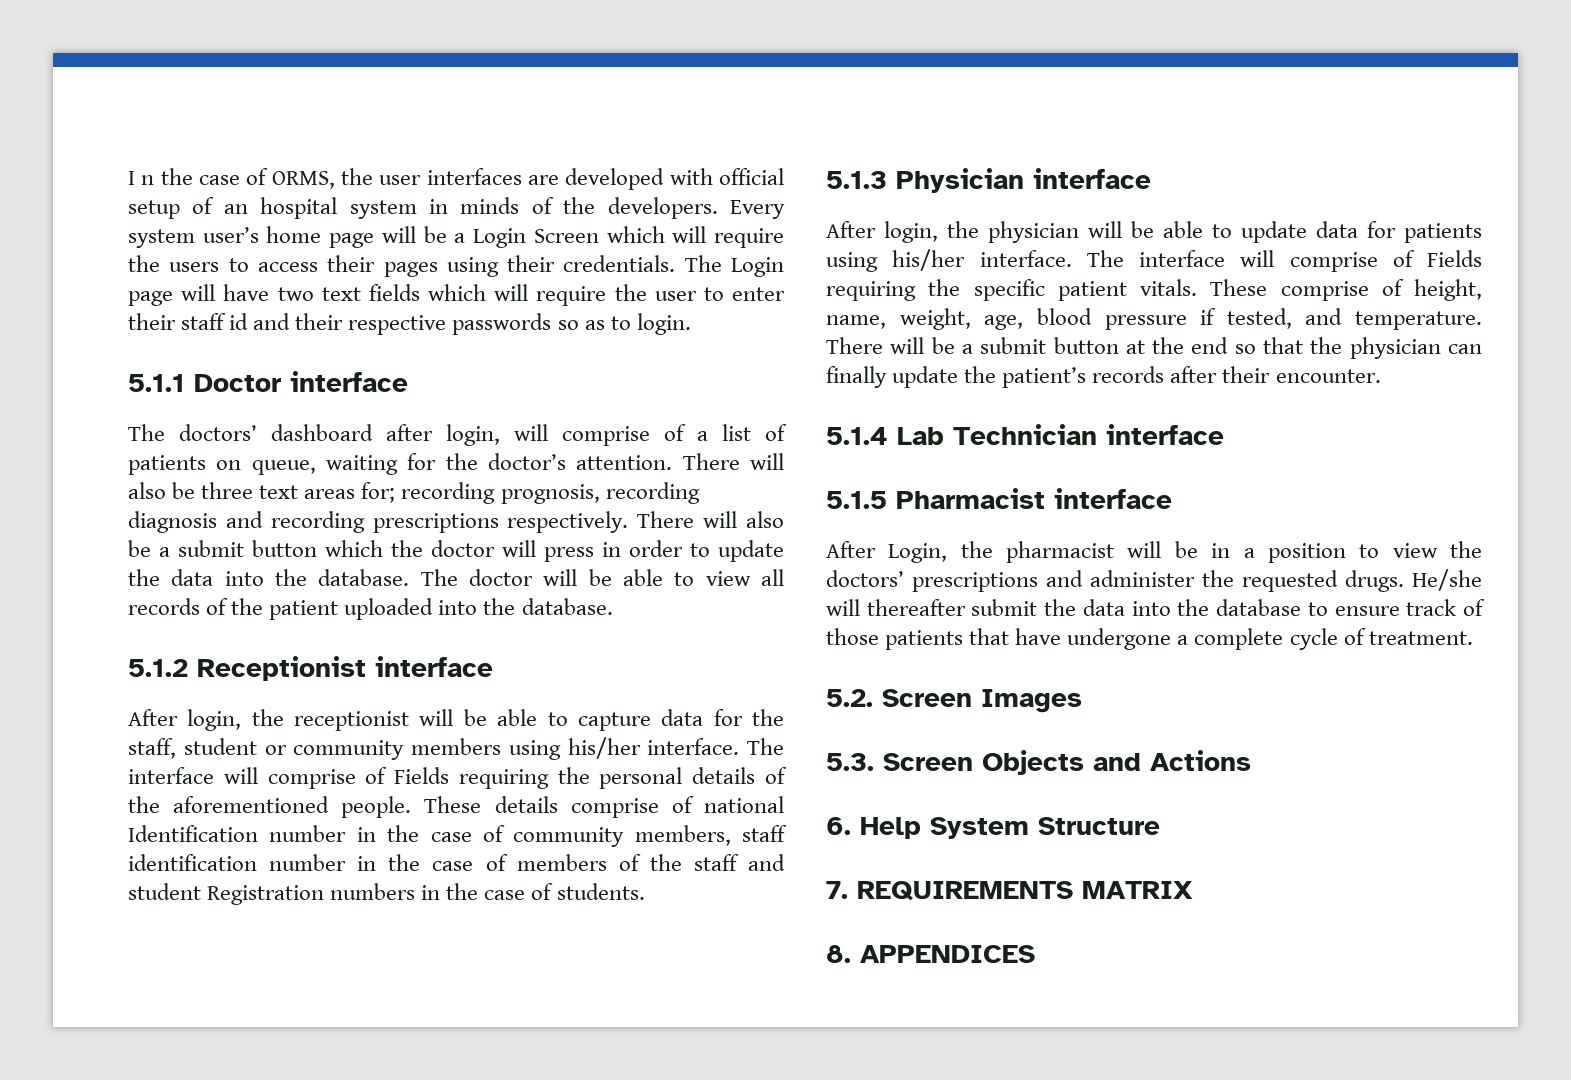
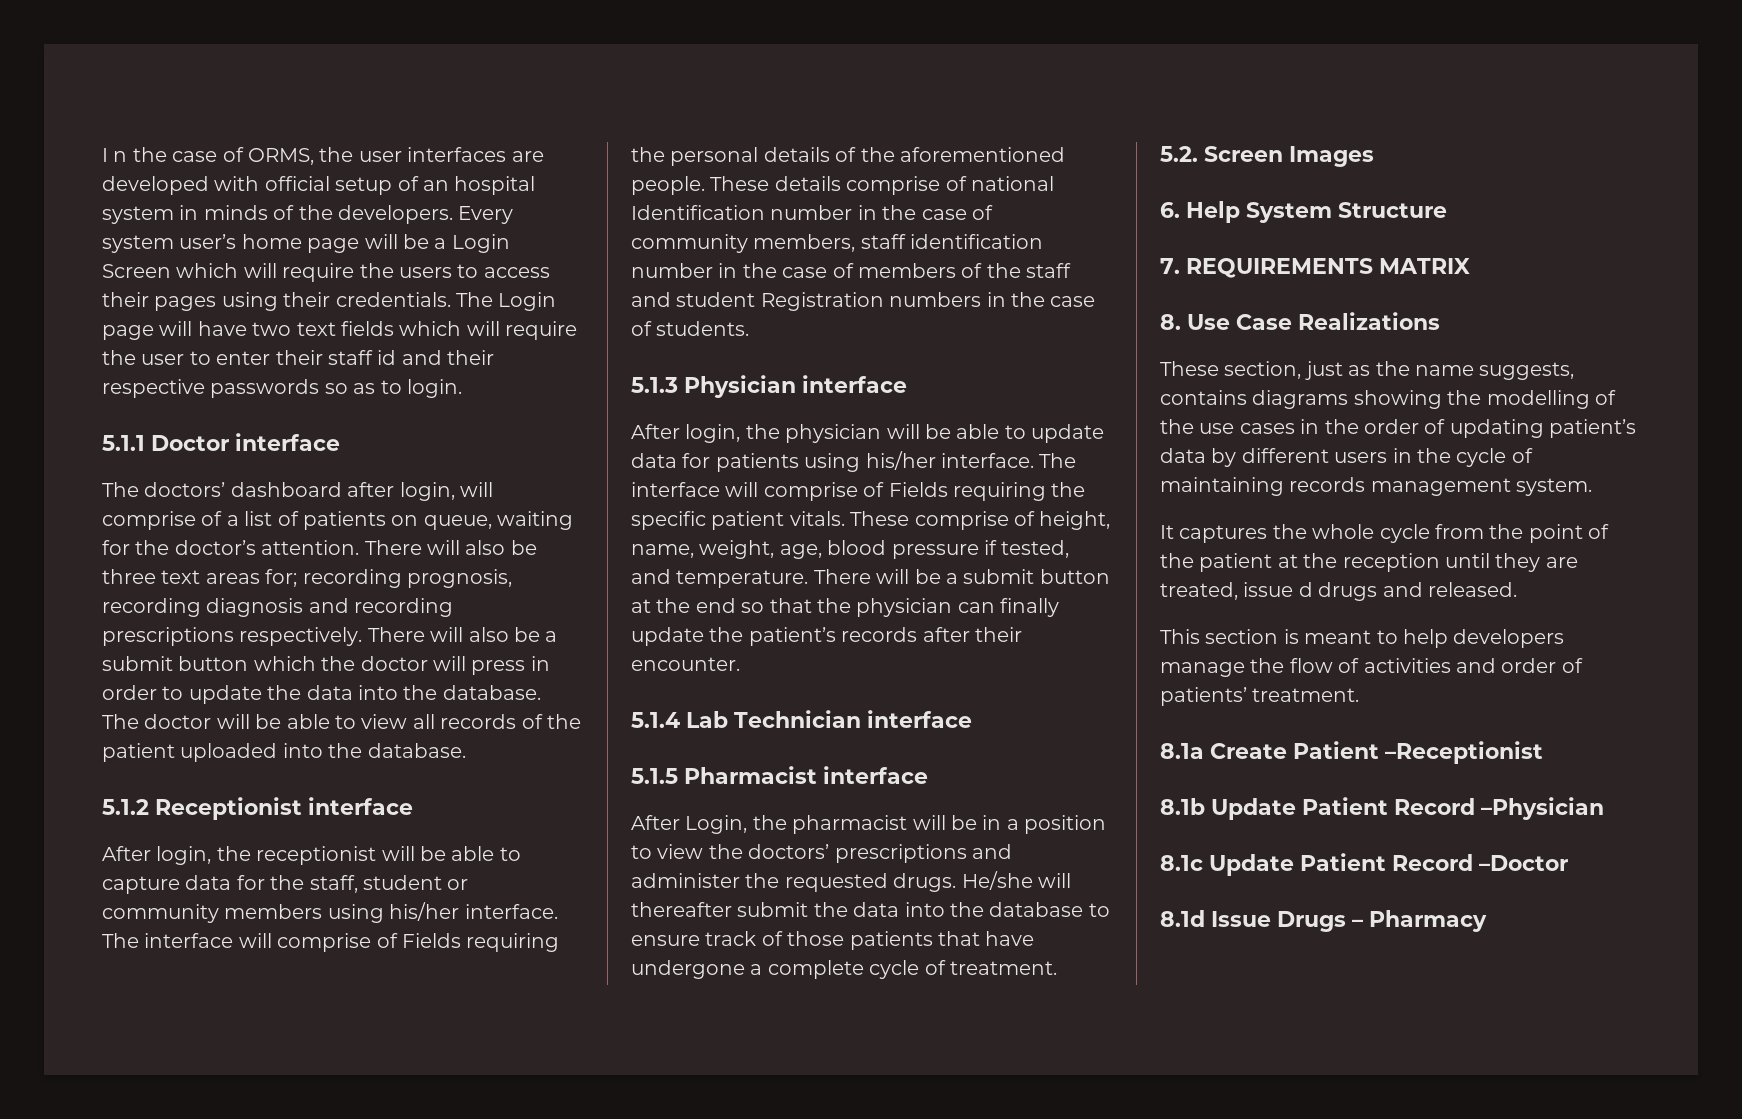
[826,750,1251,775] // 5.3. Screen Objects and Actions -> (1374, 156) none
[860,945,1035,963] APPENDICES -> [1187,312,1440,330] [1160,361,1575,380] [1160,390,1616,409] [1160,419,1637,438] [1160,448,1533,467] [1160,477,1593,496] [1160,524,1610,543] [1160,553,1578,572] [1160,582,1517,601] [1160,629,1565,648] [1160,658,1583,677] [1160,687,1360,706] [1160,741,1543,764] [1160,797,1604,820] [1160,853,1568,876] [1160,910,1487,932] Use Case Realizations // These section, just as the name suggests, contains diagrams showing the modelling of the use cases in the order of updating patient’s data by different users in the cycle of maintaining records management system. // It captures the whole cycle from the point of the patient at the reception until they are treated, issue d drugs and released. // This section is meant to help developers manage the flow of activities and order of patients’ treatment. // 8.1a Create Patient –Receptionist // 8.1b Update Patient Record –Physician // 8.1c Update Patient Record –Doctor // 8.1d Issue Drugs – Pharmacy

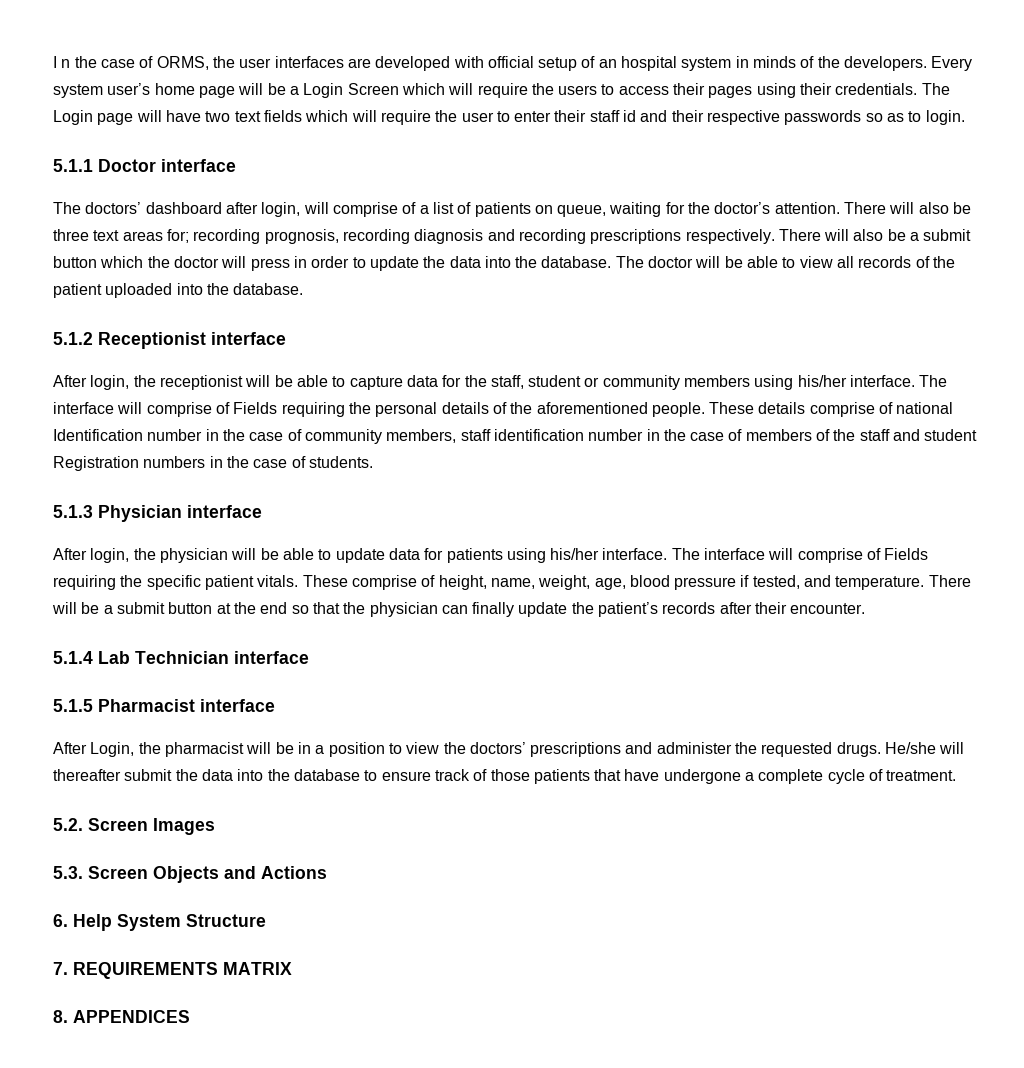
(1374, 156) none -> [53,866,327,883] // 5.3. Screen Objects and Actions
[1187,312,1440,330] [1160,361,1575,380] [1160,390,1616,409] [1160,419,1637,438] [1160,448,1533,467] [1160,477,1593,496] [1160,524,1610,543] [1160,553,1578,572] [1160,582,1517,601] [1160,629,1565,648] [1160,658,1583,677] [1160,687,1360,706] [1160,741,1543,764] [1160,797,1604,820] [1160,853,1568,876] [1160,910,1487,932] Use Case Realizations // These section, just as the name suggests, contains diagrams showing the modelling of the use cases in the order of updating patient’s data by different users in the cycle of maintaining records management system. // It captures the whole cycle from the point of the patient at the reception until they are treated, issue d drugs and released. // This section is meant to help developers manage the flow of activities and order of patients’ treatment. // 8.1a Create Patient –Receptionist // 8.1b Update Patient Record –Physician // 8.1c Update Patient Record –Doctor // 8.1d Issue Drugs – Pharmacy -> [73,1010,190,1023] APPENDICES

